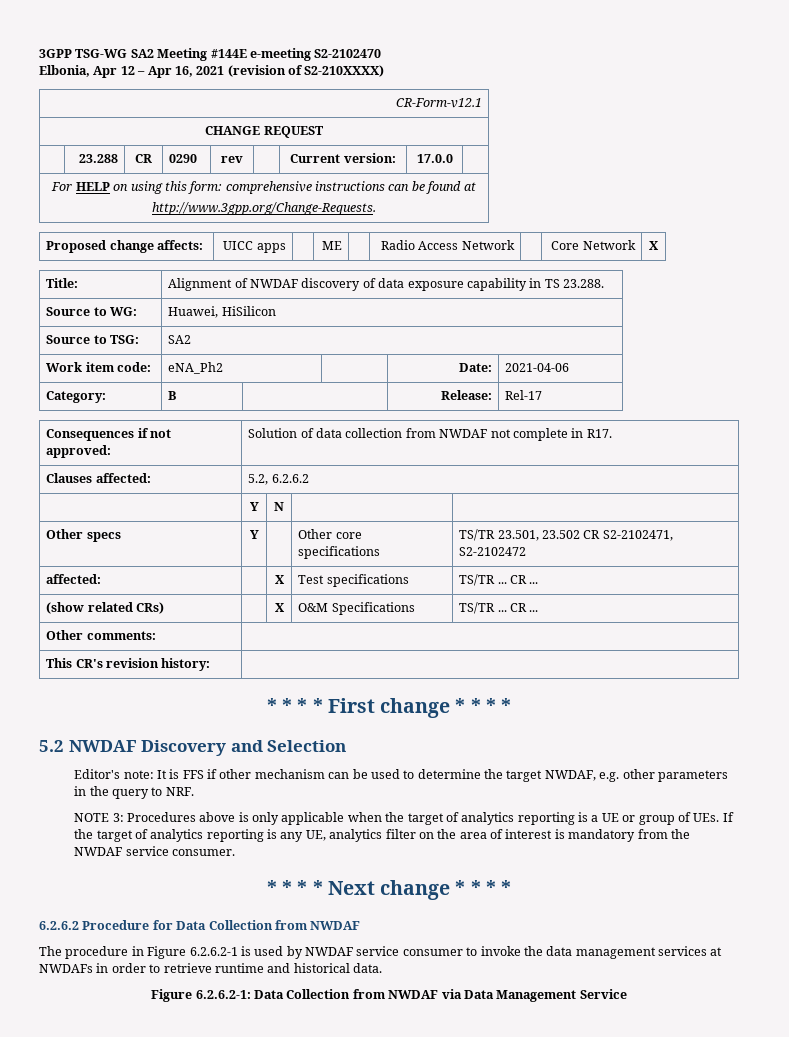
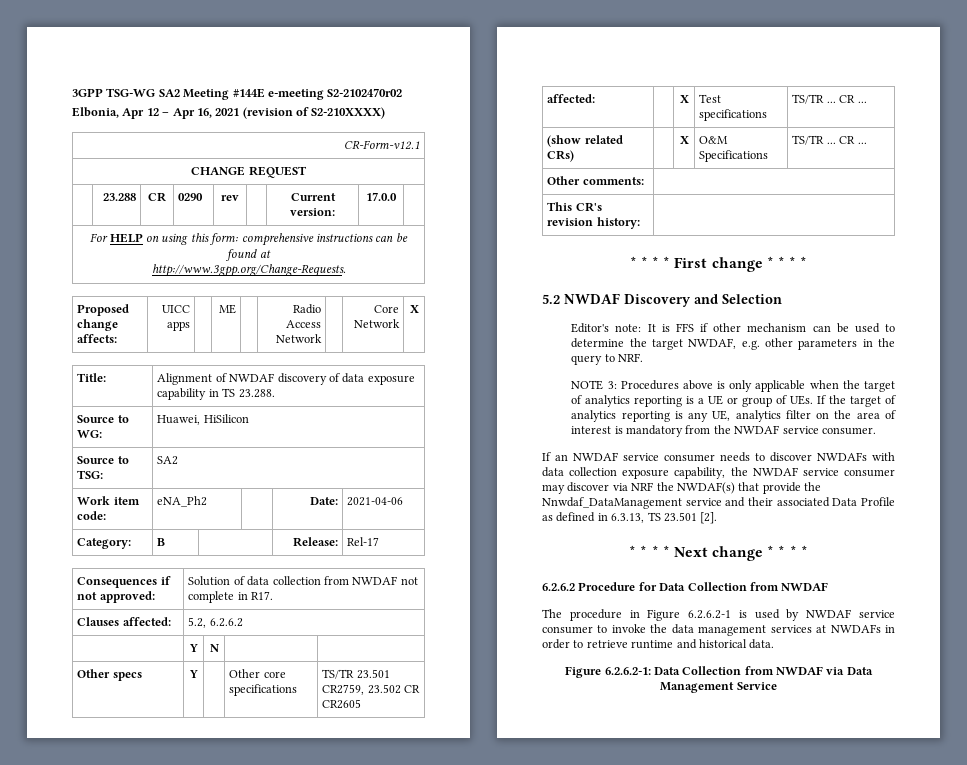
[314,49,382,58] S2-2102470 -> [327,88,403,97] S2-2102470r02
[497,530,673,541] [459,547,527,556] 23.501, 23.502 CR S2-2102471, S2-2102472 -> [356,669,390,679] [322,684,421,695] [322,699,362,709] 23.501 CR2759, 23.502 CR CR2605
(235, 852) none -> [542,452,895,462] [542,467,895,479] [542,482,821,494] [542,497,895,509] [542,512,718,524] // If an NWDAF service consumer needs to discover NWDAFs with data collection exposure capability, the NWDAF service consumer may discover via NRF the NWDAF(s) that provide the Nnwdaf_DataManagement service and their associated Data Profile as defined in 6.3.13, TS 23.501 [2].

